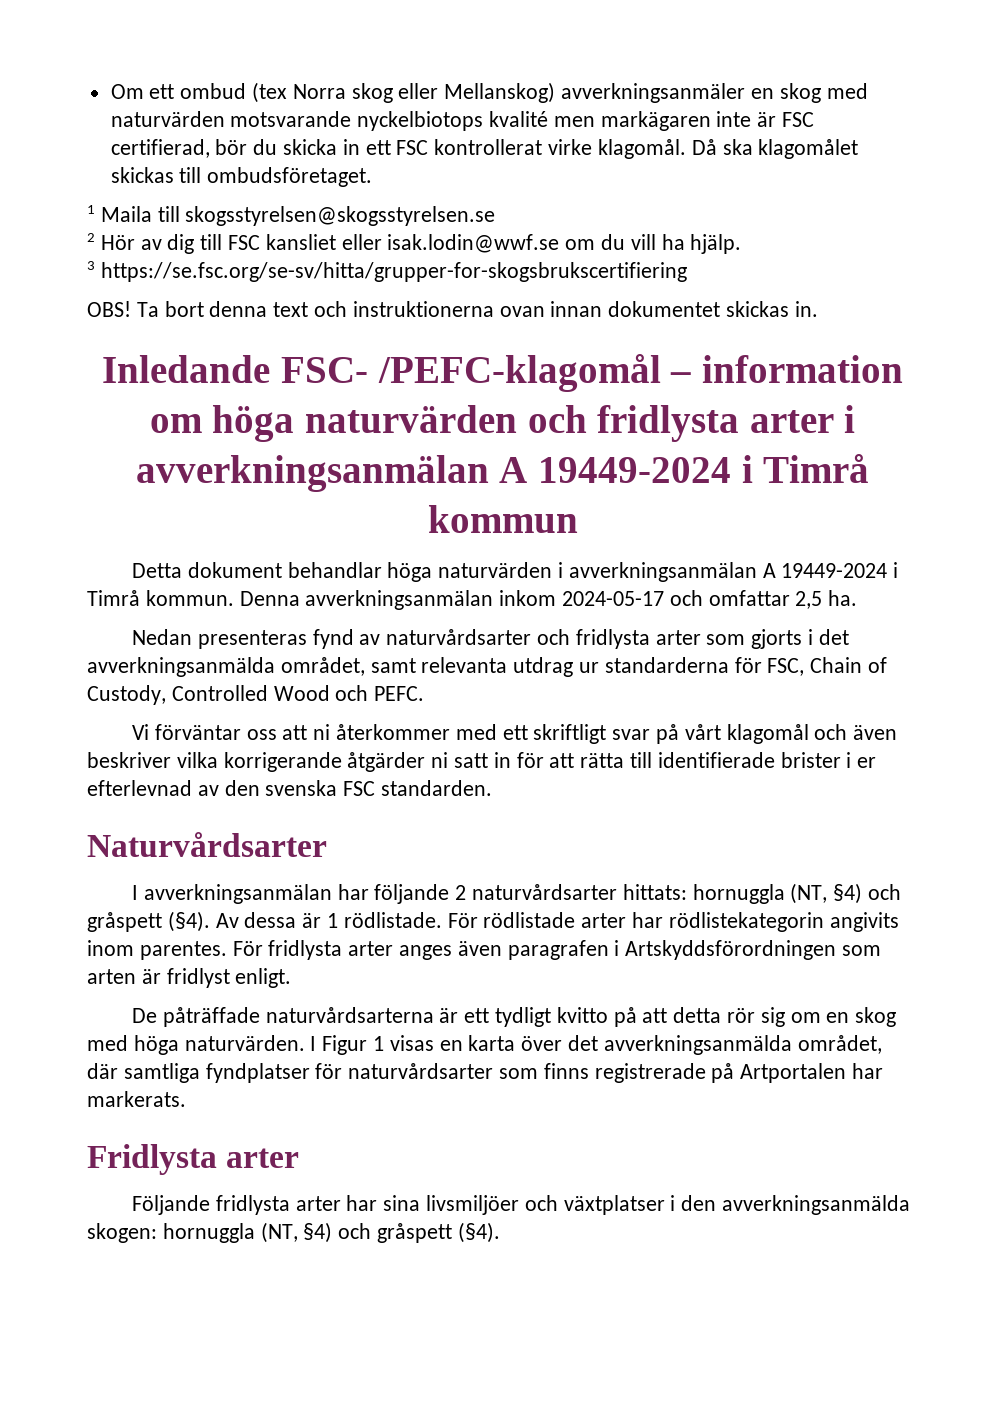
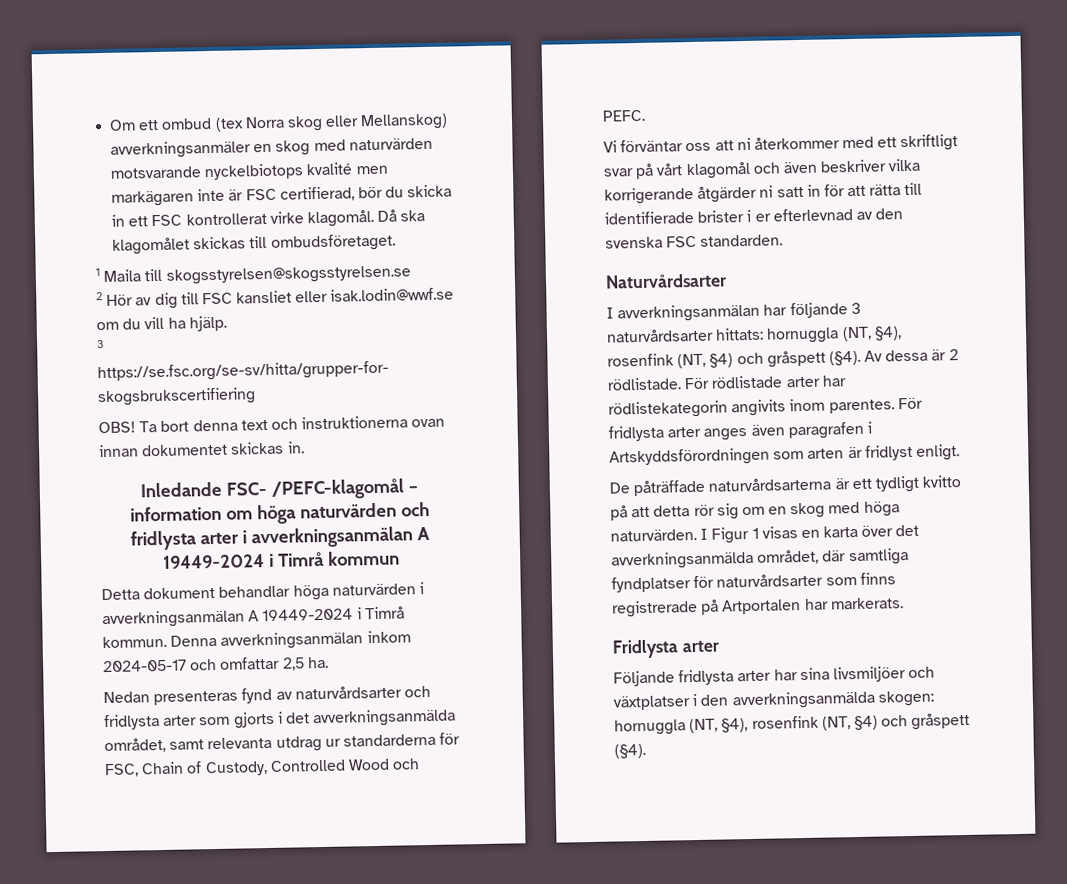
[455,885,467,900] 2 -> [850,302,861,315] 3
(828, 893) none -> [873,326,902,341] [607,353,707,369] §4), rosenfink (NT,
[327,913,339,928] 1 -> [948,349,959,361] 2
(298, 1232) none -> [721,715,851,733] §4), rosenfink (NT,

